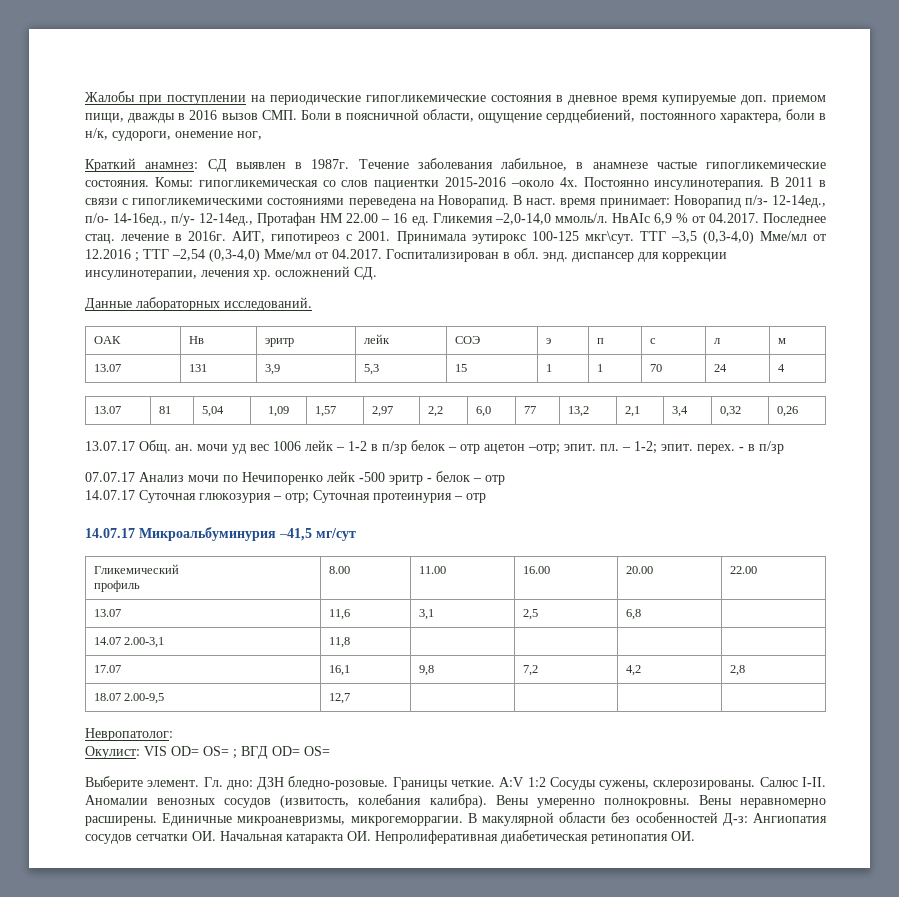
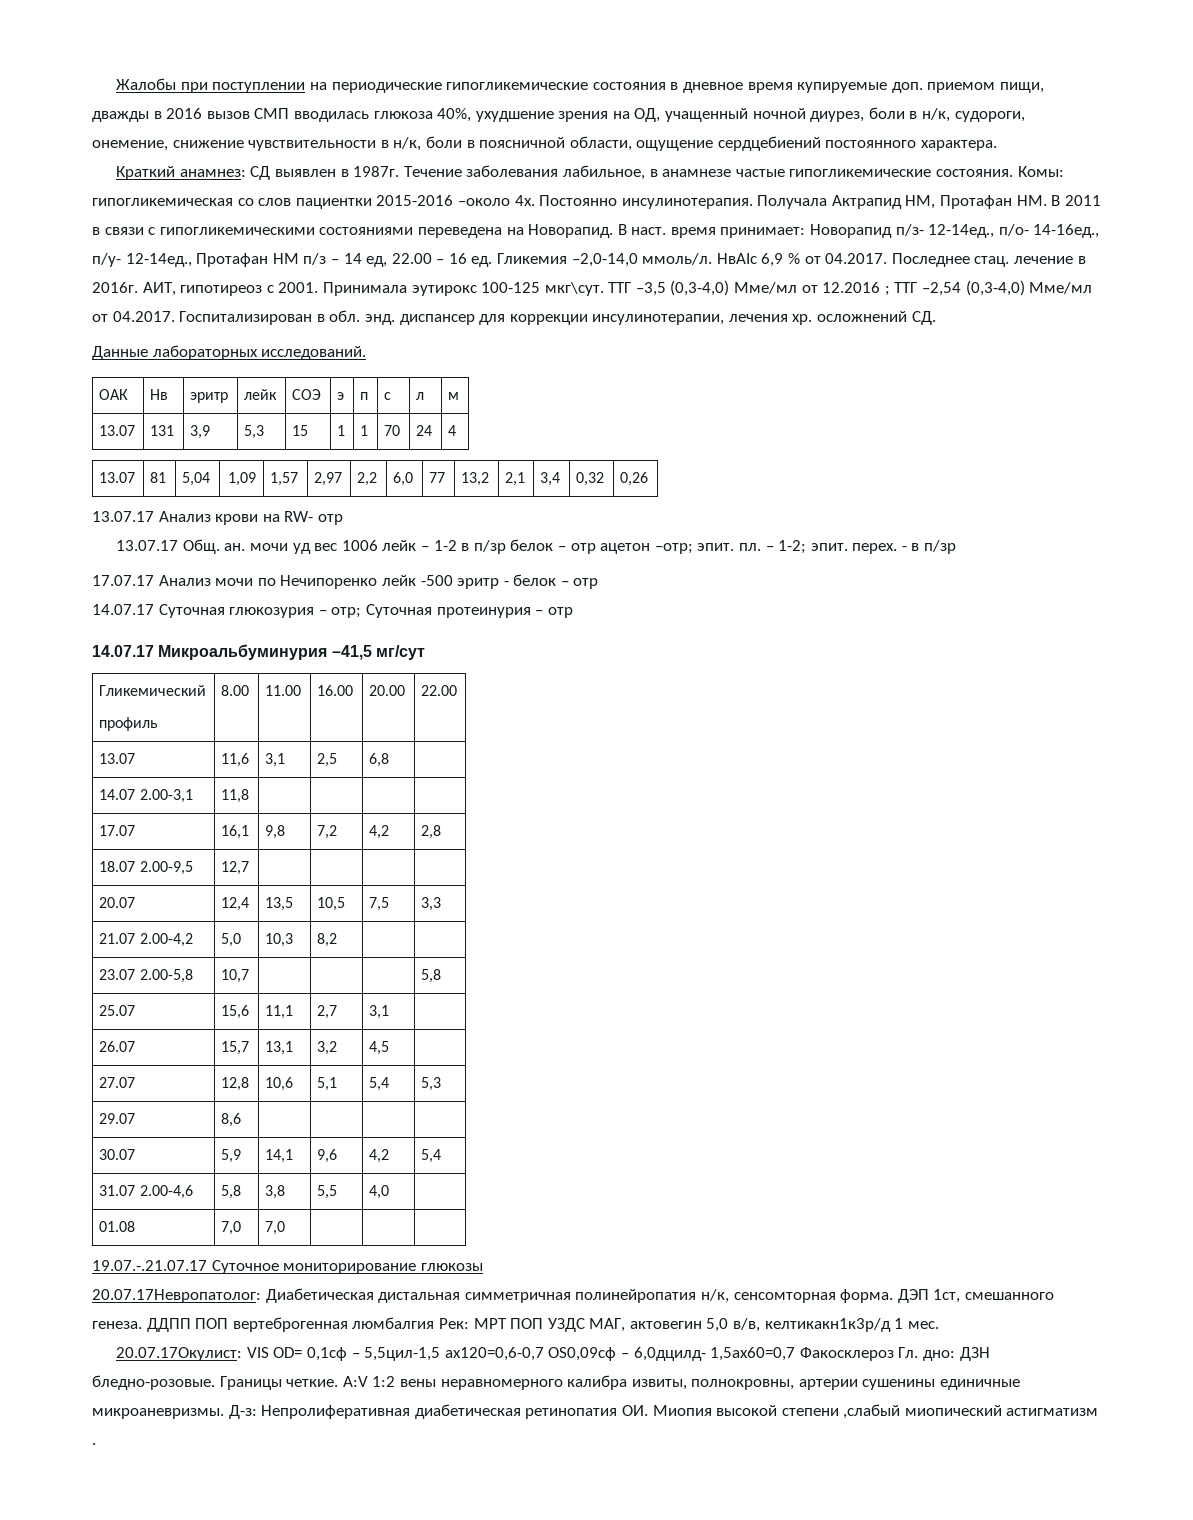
[261,109,826,123] [85,128,262,141] СМП. Боли в поясничной области, ощущение сердцебиений, постоянного характера, боли в н/к, судороги, онемение ног, -> [254,107,1025,122] [92,136,998,151] СМП вводилась глюкоза 40%, ухудшение зрения на ОД, учащенный ночной диурез, боли в н/к, судороги, онемение, снижение чувствительности в н/к, боли в поясничной области, ощущение сердцебиений постоянного характера.
(765, 185) none -> [757,195,1047,209] Получала Актрапид НМ, Протафан НМ.
(344, 218) none -> [303,253,388,267] п/з – 14 ед,
(798, 411) none -> [92,511,343,525] // 13.07.17 Анализ крови на RW- отр
[85,472,135,482] 07.07.17 -> [92,575,154,586] 17.07.17
[85,728,173,741] [85,746,330,759] [85,776,200,790] // Невропатолог: // Окулист: VIS OD= OS= ; ВГД OD= OS= // Выберите элемент. -> [99,897,136,908] [221,897,250,911] [265,897,294,911] [317,897,346,911] [369,897,390,911] [421,897,442,911] [99,933,193,947] [221,933,242,947] [265,933,294,947] [317,933,338,947] [99,969,193,983] [221,969,250,983] [421,969,442,983] [99,1005,136,1016] [221,1005,250,1019] [265,1005,294,1019] [317,1005,338,1019] [369,1005,390,1019] [99,1041,136,1052] [221,1041,250,1055] [265,1041,294,1055] [317,1041,338,1055] [369,1041,390,1055] [99,1077,136,1088] [221,1077,250,1091] [265,1077,294,1091] [317,1077,338,1091] [369,1077,390,1091] [421,1077,442,1091] [99,1113,136,1124] [221,1113,242,1127] [99,1149,136,1160] [221,1149,242,1163] [265,1149,294,1163] [317,1149,338,1163] [369,1149,390,1163] [421,1149,442,1163] [99,1185,193,1199] [221,1185,242,1199] [265,1185,286,1199] [317,1185,338,1199] [369,1185,390,1199] [99,1221,136,1232] [221,1221,242,1235] [265,1221,286,1235] [92,1260,483,1274] [92,1288,1054,1303] [92,1317,939,1332] [116,1347,894,1361] // 20.07 | 12,4 | 13,5 | 10,5 | 7,5 | 3,3 // 21.07 2.00-4,2 | 5,0 | 10,3 | 8,2 | | // 23.07 2.00-5,8 | 10,7 | | | | 5,8 // 25.07 | 15,6 | 11,1 | 2,7 | 3,1 | // 26.07 | 15,7 | 13,1 | 3,2 | 4,5 | // 27.07 | 12,8 | 10,6 | 5,1 | 5,4 | 5,3 // 29.07 | 8,6 | | | | // 30.07 | 5,9 | 14,1 | 9,6 | 4,2 | 5,4 // 31.07 2.00-4,6 | 5,8 | 3,8 | 5,5 | 4,0 | // 01.08 | 7,0 | 7,0 | | | // 19.07.-.21.07.17 Суточное мониторирование глюкозы // 20.07.17Невропатолог: Диабетическая дистальная симметричная полинейропатия н/к, сенсомторная форма. ДЭП 1ст, смешанного генеза. ДДПП ПОП вертеброгенная люмбалгия Рек: МРТ ПОП УЗДС МАГ, актовегин 5,0 в/в, келтикакн1к3р/д 1 мес. // 20.07.17Окулист: VIS OD= 0,1сф – 5,5цил-1,5 ах120=0,6-0,7 OS0,09сф – 6,0дцилд- 1,5ах60=0,7 Факосклероз
[549,777,827,790] [85,794,827,808] [85,812,828,826] [85,830,695,844] Сосуды сужены, склерозированы. Салюс I-II. Аномалии венозных сосудов (извитость, колебания калибра). Вены умеренно полнокровны. Вены неравномерно расширены. Единичные микроаневризмы, микрогеморрагии. В макулярной области без особенностей Д-з: Ангиопатия сосудов сетчатки ОИ. Начальная катаракта ОИ. Непролиферативная диабетическая ретинопатия ОИ. -> [399,1375,1021,1390] [92,1404,1099,1419] [92,1443,96,1445] вены неравномерного калибра извиты, полнокровны, артерии сушенины единичные микроаневризмы. Д-з: Непролиферативная диабетическая ретинопатия ОИ. Миопия высокой степени ,слабый миопический астигматизм .

